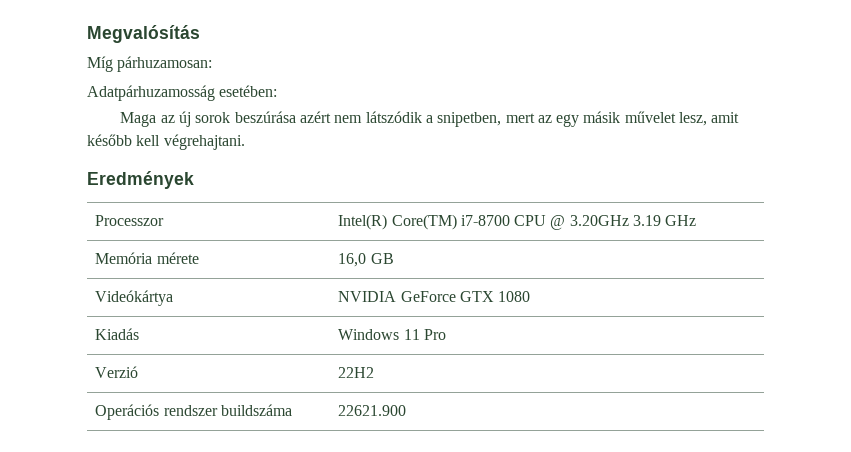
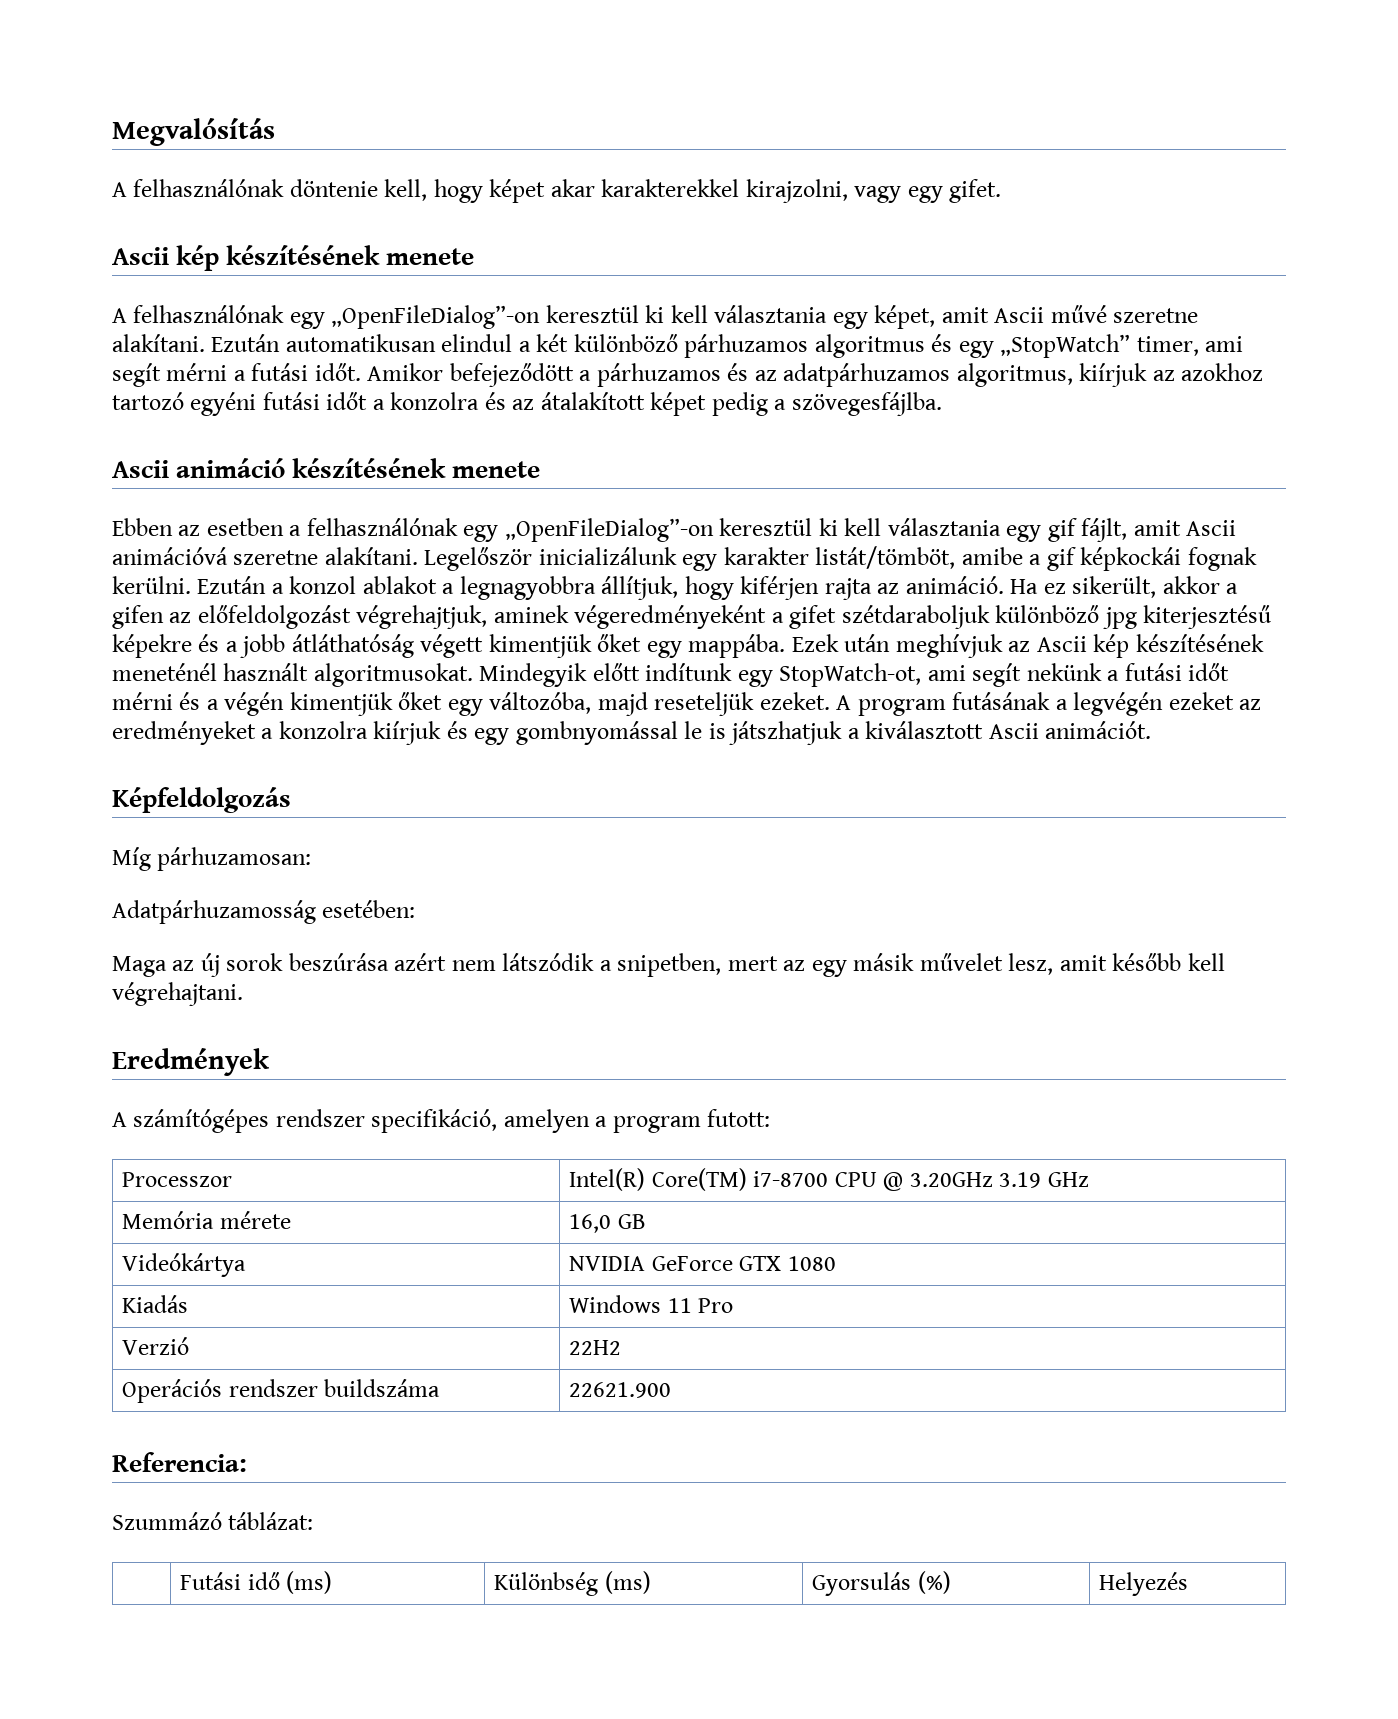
(200, 34) none -> [112,179,1002,203] [112,245,475,271] [112,305,1199,329] [112,334,1244,358] [112,363,1264,387] [112,392,942,416] [112,458,541,478] [112,518,1237,542] [112,546,1257,571] [112,576,1239,600] [112,605,1272,629] [112,634,1264,658] [112,663,1230,687] [112,692,1262,716] [112,721,1152,745] [112,787,291,813] // A felhasználónak döntenie kell, hogy képet akar karakterekkel kirajzolni, vagy egy gifet. // Ascii kép készítésének menete // A felhasználónak egy „OpenFileDialog”-on keresztül ki kell választania egy képet, amit Ascii művé szeretne alakítani. Ezután automatikusan elindul a két különböző párhuzamos algoritmus és egy „StopWatch” timer, ami segít mérni a futási időt. Amikor befejeződött a párhuzamos és az adatpárhuzamos algoritmus, kiírjuk az azokhoz tartozó egyéni futási időt a konzolra és az átalakított képet pedig a szövegesfájlba. // Ascii animáció készítésének menete // Ebben az esetben a felhasználónak egy „OpenFileDialog”-on keresztül ki kell választania egy gif fájlt, amit Ascii animációvá szeretne alakítani. Legelőször inicializálunk egy karakter listát/tömböt, amibe a gif képkockái fognak kerülni. Ezután a konzol ablakot a legnagyobbra állítjuk, hogy kiférjen rajta az animáció. Ha ez sikerült, akkor a gifen az előfeldolgozást végrehajtjuk, aminek végeredményeként a gifet szétdaraboljuk különböző jpg kiterjesztésű képekre és a jobb átláthatóság végett kimentjük őket egy mappába. Ezek után meghívjuk az Ascii kép készítésének meneténél használt algoritmusokat. Mindegyik előtt indítunk egy StopWatch-ot, ami segít nekünk a futási időt mérni és a végén kimentjük őket egy változóba, majd reseteljük ezeket. A program futásának a legvégén ezeket az eredményeket a konzolra kiírjuk és egy gombnyomással le is játszhatjuk a kiválasztott Ascii animációt. // Képfeldolgozás
(194, 180) none -> [112,1109,771,1133] // A számítógépes rendszer specifikáció, amelyen a program futott:
(407, 410) none -> [112,1452,247,1472] [112,1512,314,1530] [180,1571,333,1594] [494,1571,651,1596] [812,1571,951,1596] [1099,1572,1189,1596] // Referencia: // Szummázó táblázat: // | Futási idő (ms) | Különbség (ms) | Gyorsulás (%) | Helyezés

